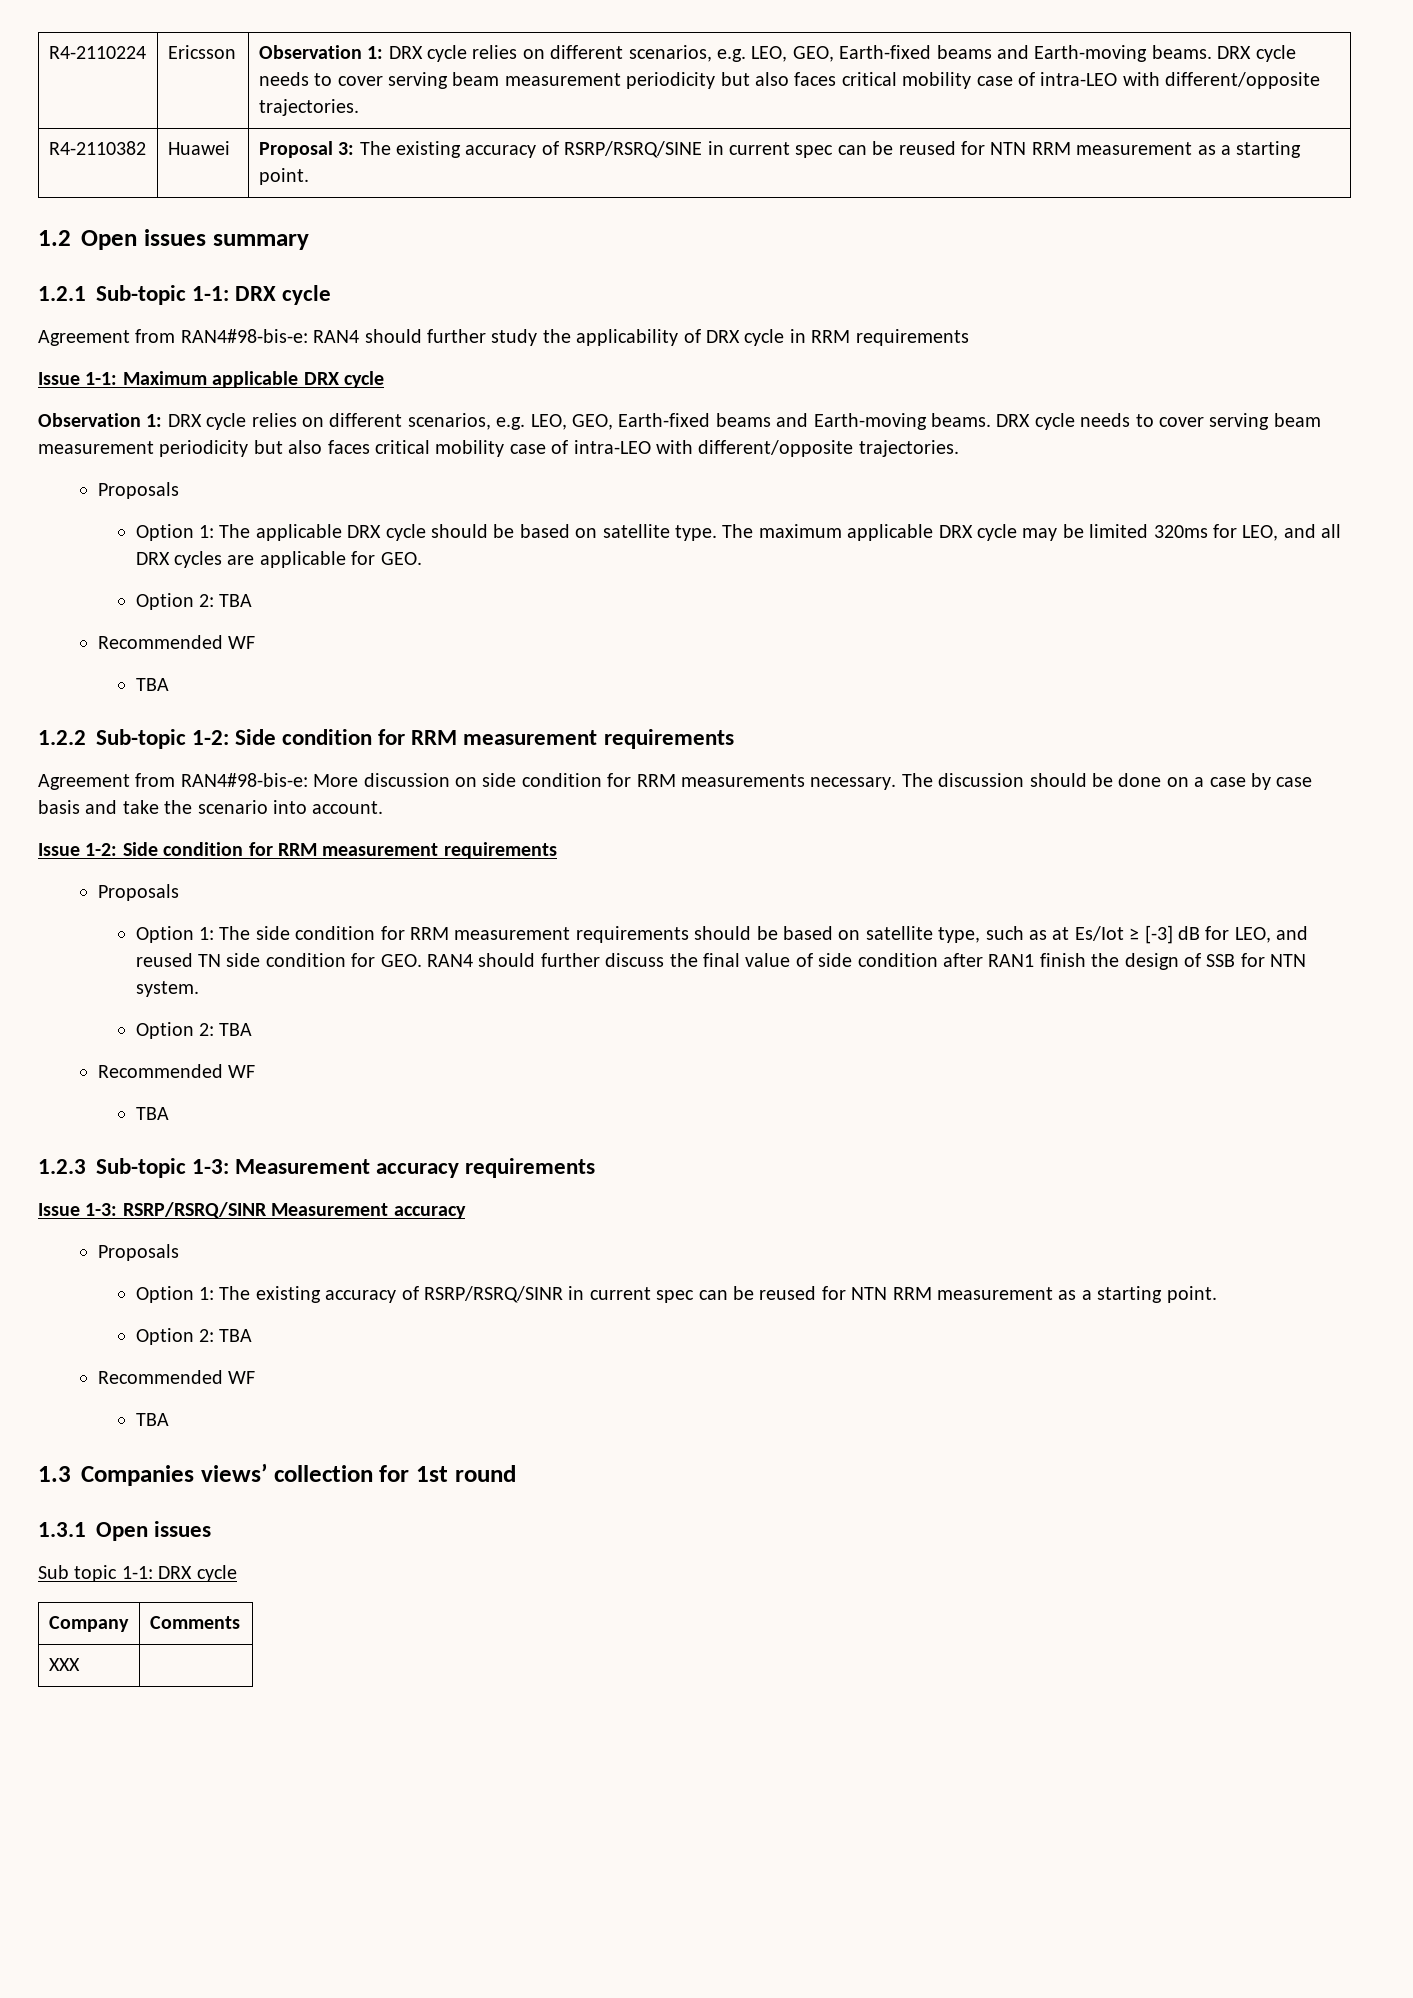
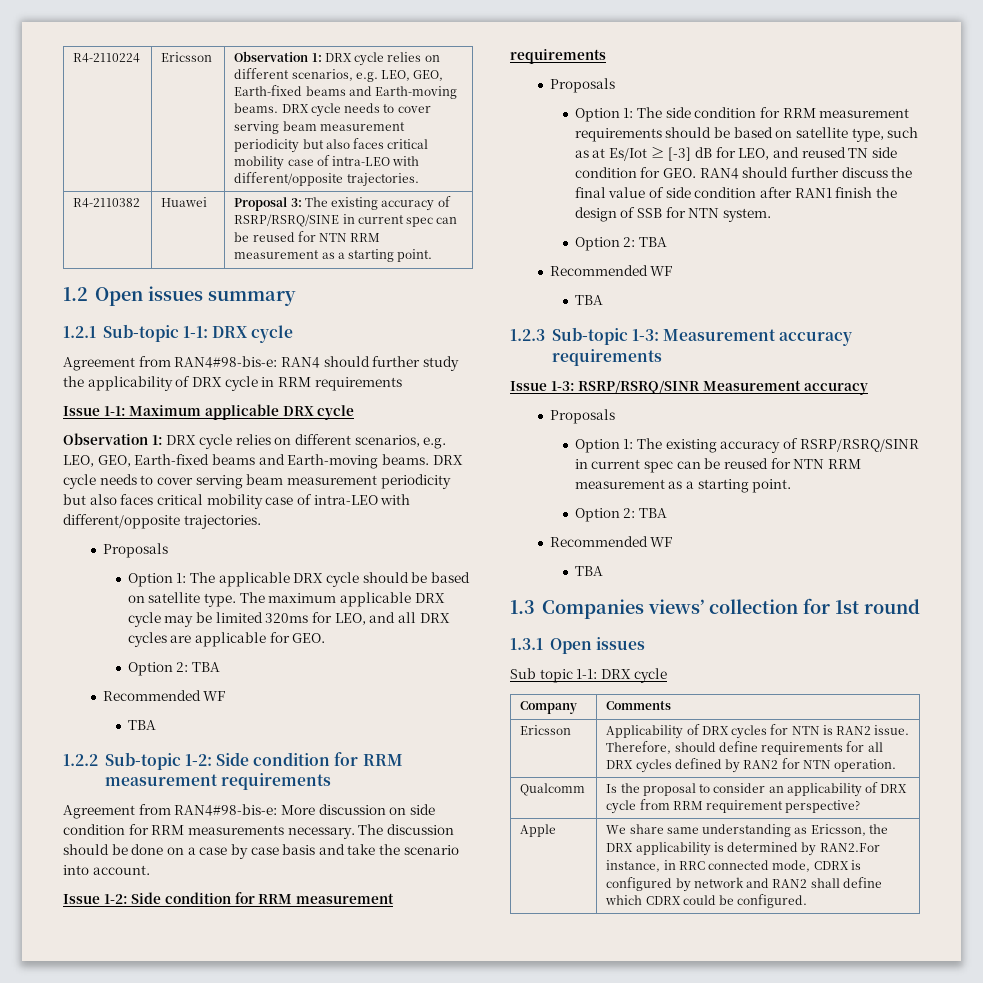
[48,1658,80,1671] XXX | -> [520,725,572,735] [606,724,910,739] [606,741,883,755] [606,758,897,773] [520,783,586,796] [606,782,908,797] [606,799,861,814] [520,824,557,837] [606,824,888,837] [606,842,880,856] [606,860,861,872] [606,877,882,892] [605,894,808,908] Ericsson | Applicability of DRX cycles for NTN is RAN2 issue. Therefore, should define requirements for all DRX cycles defined by RAN2 for NTN operation. // Qualcomm | Is the proposal to consider an applicability of DRX cycle from RRM requirement perspective? // Apple | We share same understanding as Ericsson, the DRX applicability is determined by RAN2.For instance, in RRC connected mode, CDRX is configured by network and RAN2 shall define which CDRX could be configured.

